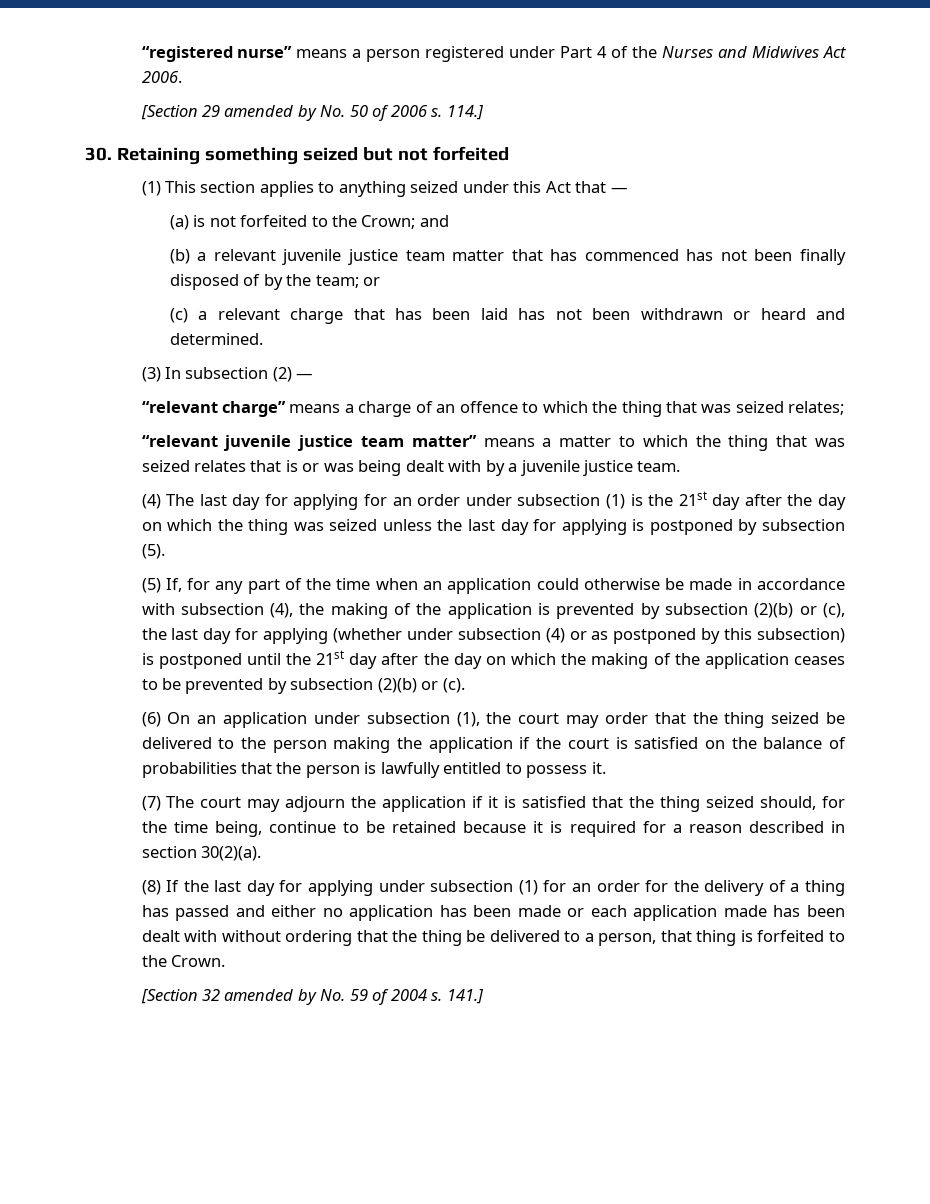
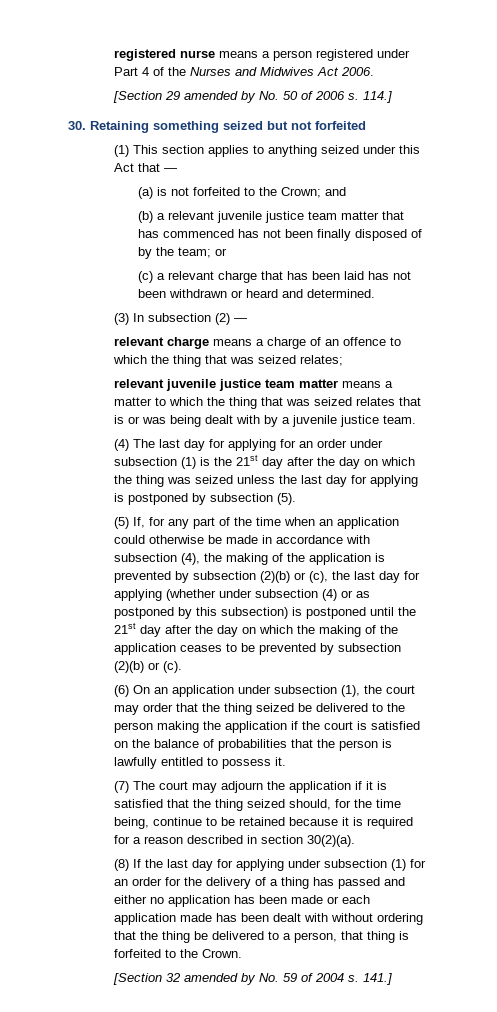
[141,46,293,62] “registered nurse” -> [114,49,216,61] registered nurse
[141,401,286,417] “relevant charge” -> [114,337,210,349] relevant charge
[141,435,477,451] “relevant juvenile justice team matter” -> [114,379,339,391] relevant juvenile justice team matter

